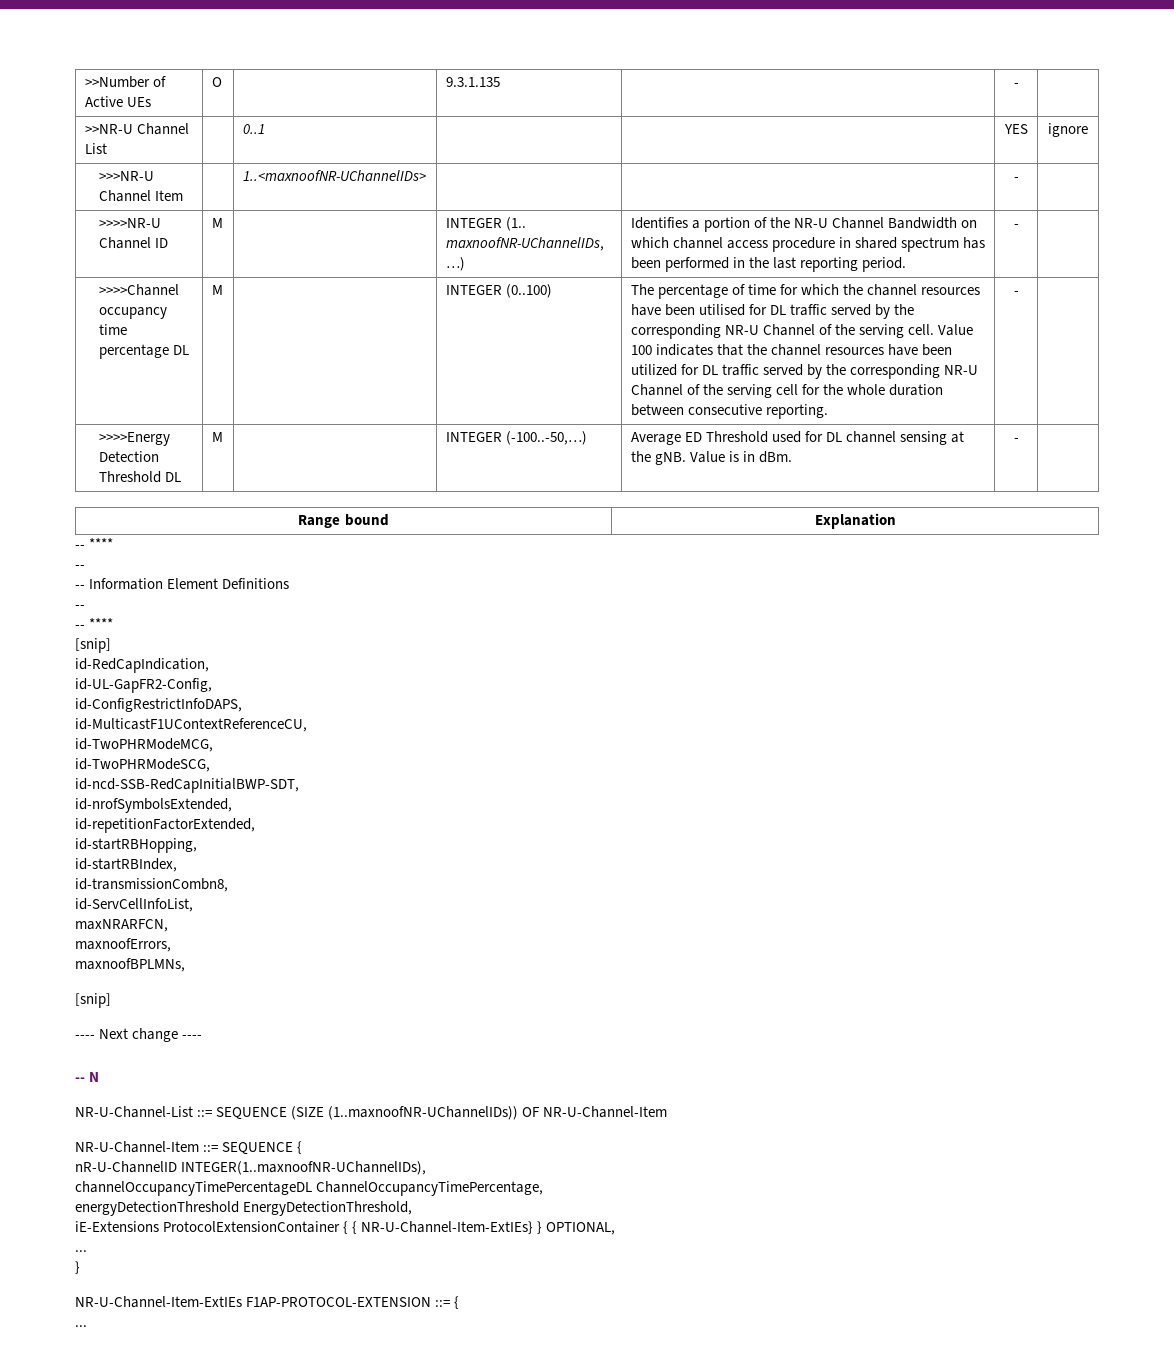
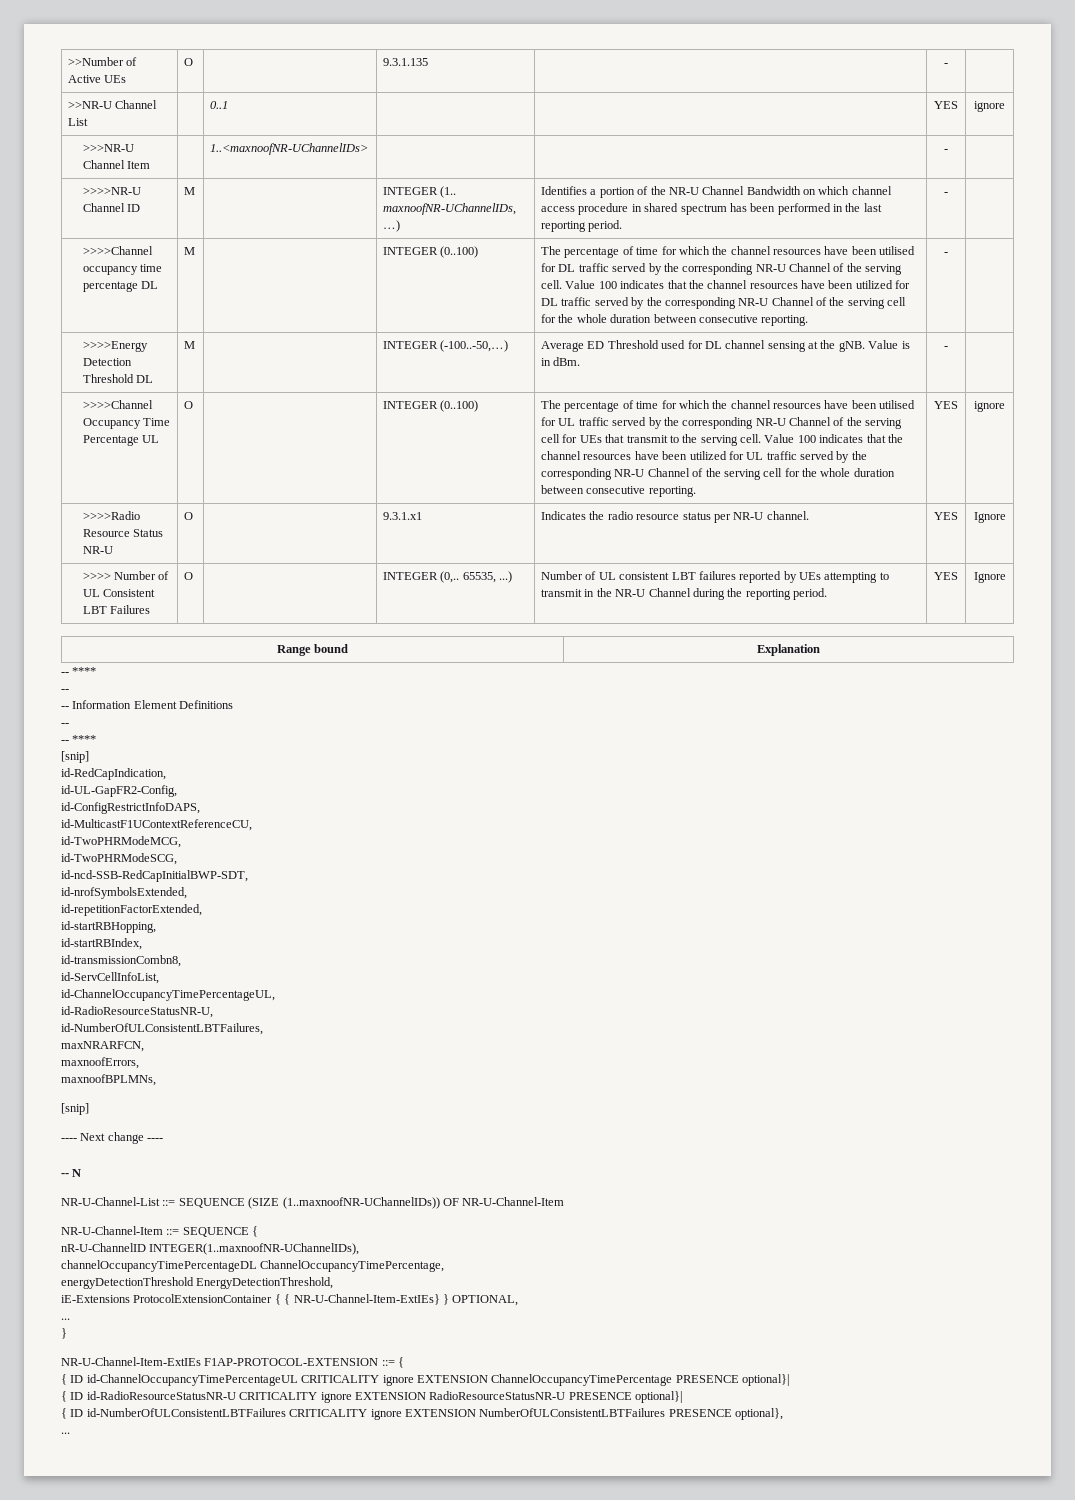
(1019, 440) none -> [82,400,153,409] [82,418,170,429] [82,435,159,446] [184,401,194,409] [383,400,479,412] [541,400,916,412] [541,417,903,429] [541,434,903,446] [541,451,867,463] [541,468,895,480] [541,485,696,497] [934,401,958,409] [974,401,1005,412] [82,511,140,520] [82,529,163,537] [82,546,113,554] [184,512,194,520] [383,512,423,520] [541,511,809,523] [934,512,958,520] [973,512,1006,523] [82,571,170,580] [82,589,155,597] [82,605,150,614] [184,572,194,580] [383,571,513,583] [541,571,889,583] [541,588,828,600] [934,572,958,580] [973,572,1006,583] // >>>>Channel Occupancy Time Percentage UL | O | | INTEGER (0..100) | The percentage of time for which the channel resources have been utilised for UL traffic served by the corresponding NR-U Channel of the serving cell for UEs that transmit to the serving cell. Value 100 indicates that the channel resources have been utilized for UL traffic served by the corresponding NR-U Channel of the serving cell for the whole duration between consecutive reporting. | YES | ignore // >>>>Radio Resource Status NR-U | O | | 9.3.1.x1 | Indicates the radio resource status per NR-U channel. | YES | Ignore // >>>> Number of UL Consistent LBT Failures | O | | INTEGER (0,.. 65535, ...) | Number of UL consistent LBT failures reported by UEs attempting to transmit in the NR-U Channel during the reporting period. | YES | Ignore
(193, 905) none -> [61,989,275,1001] [61,1006,213,1018] [61,1023,263,1035] // id-ChannelOccupancyTimePercentageUL, // id-RadioResourceStatusNR-U, // id-NumberOfULConsistentLBTFailures,
(460, 1302) none -> [61,1374,790,1386] [61,1391,683,1403] [61,1408,783,1420] // { ID id-ChannelOccupancyTimePercentageUL CRITICALITY ignore EXTENSION ChannelOccupancyTimePercentage PRESENCE optional}| // { ID id-RadioResourceStatusNR-U CRITICALITY ignore EXTENSION RadioResourceStatusNR-U PRESENCE optional}| // { ID id-NumberOfULConsistentLBTFailures CRITICALITY ignore EXTENSION NumberOfULConsistentLBTFailures PRESENCE optional},

